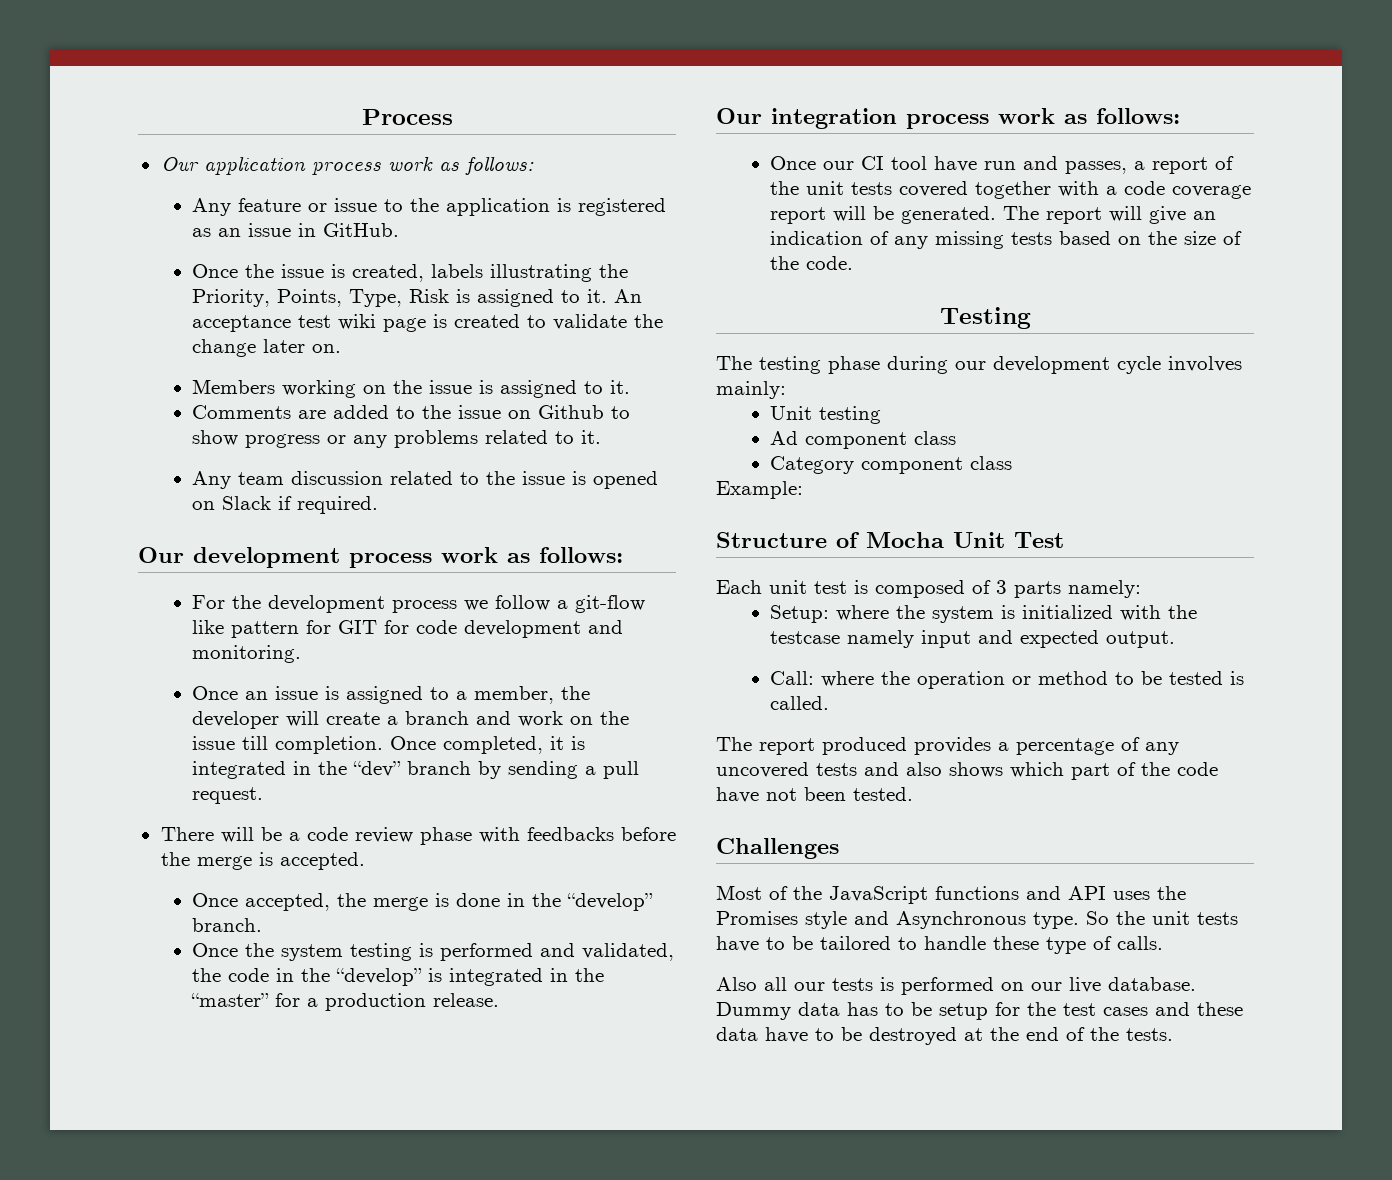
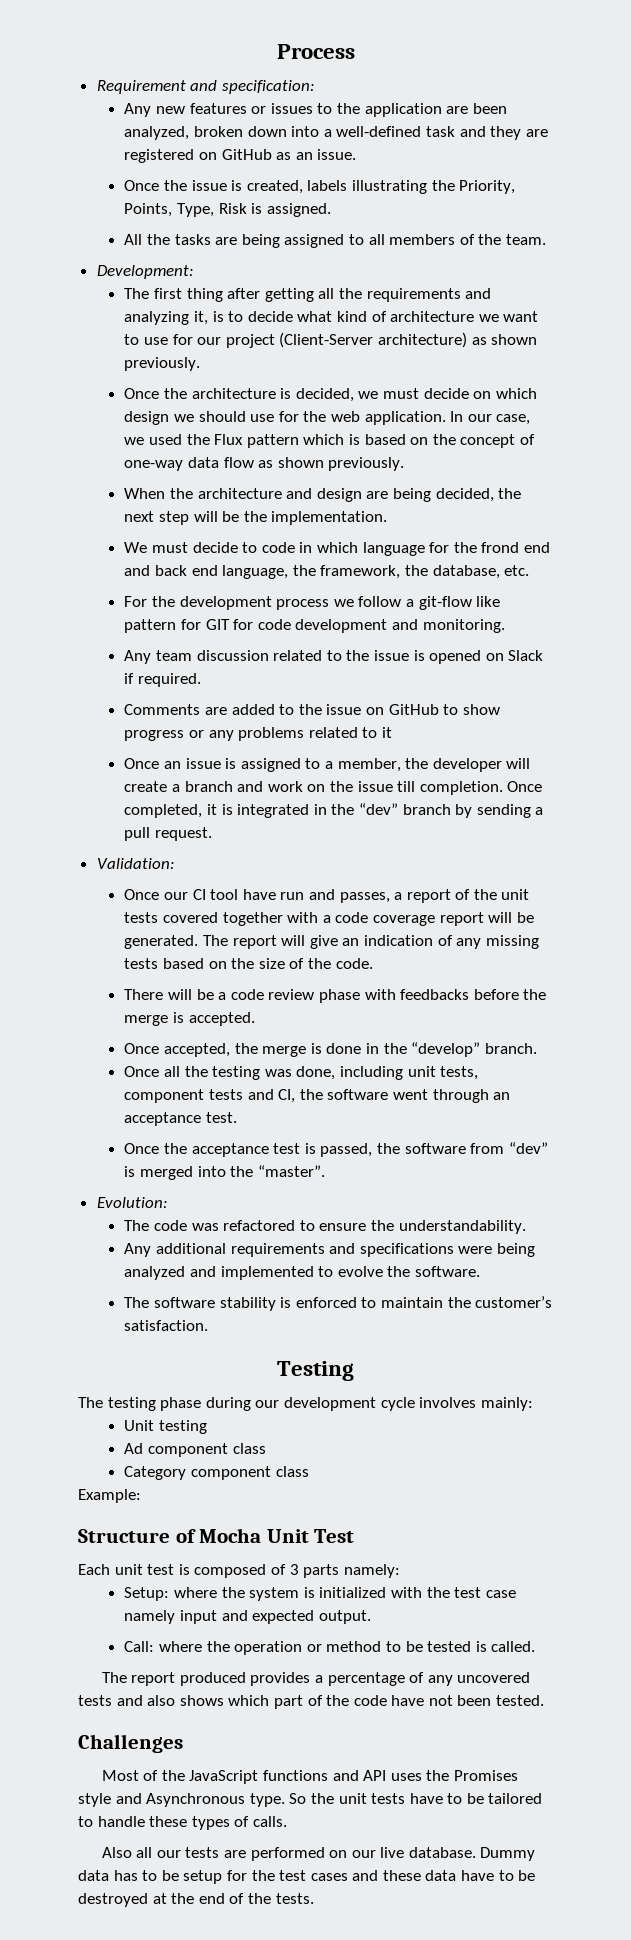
[160,156,534,175] [192,198,667,216] [192,223,400,237] Our application process work as follows: // Any feature or issue to the application is registered as an issue in GitHub. -> [96,80,315,94] [124,103,507,117] [124,126,548,140] [124,149,357,163] Requirement and specification: // Any new features or issues to the application are been analyzed, broken down into a well-defined task and they are registered on GitHub as an issue.
[477,289,643,307] [192,314,664,332] [192,339,342,357] [192,379,631,398] [192,405,631,419] [192,430,602,448] [192,471,659,489] [192,496,379,514] [138,547,623,568] assigned to it. An acceptance test wiki page is created to validate the change later on. // Members working on the issue is assigned to it. // Comments are added to the issue on Github to show progress or any problems related to it. // Any team discussion related to the issue is opened on Slack if required. // Our development process work as follows: -> [266,203,331,217] [124,234,546,248] [96,265,194,279] [124,288,492,302] [124,311,539,325] [124,332,538,348] [124,357,201,371] [124,388,537,402] [124,411,531,425] [124,434,535,448] [124,457,405,471] [124,488,522,502] [124,511,388,525] [124,542,550,556] [124,565,530,579] assigned. // All the tasks are being assigned to all members of the team. // Development: // The first thing after getting all the requirements and analyzing it, is to decide what kind of architecture we want to use for our project (Client-Server architecture) as shown previously. // Once the architecture is decided, we must decide on which design we should use for the web application. In our case, we used the Flux pattern which is based on the concept of one-way data flow as shown previously. // When the architecture and design are being decided, the next step will be the implementation. // We must decide to code in which language for the frond end and back end language, the framework, the database, etc.
(302, 654) none -> [124,650,544,664] [124,673,201,687] [124,704,500,715] [124,727,392,741] // Any team discussion related to the issue is opened on Slack if required. // Comments are added to the issue on GitHub to show progress or any problems related to it
[160,827,676,845] [160,852,365,870] [192,893,654,911] [192,918,263,932] [192,943,675,961] [192,968,605,986] [191,993,500,1011] [716,108,1180,129] There will be a code review phase with feedbacks before the merge is accepted. // Once accepted, the merge is done in the “develop” branch. // Once the system testing is performed and validated, the code in the “develop” is integrated in the “master” for a production release. // Our integration process work as follows: -> [96,858,175,869] Validation:
(854, 263) none -> [124,989,547,1003] [124,1012,255,1026] [124,1042,537,1057] [124,1066,479,1080] [124,1089,511,1103] [124,1112,237,1126] [124,1142,548,1157] [124,1165,325,1180] [96,1197,168,1208] [124,1220,526,1234] [124,1243,535,1257] [124,1266,480,1280] [124,1296,553,1311] [124,1320,209,1331] // There will be a code review phase with feedbacks before the merge is accepted. // Once accepted, the merge is done in the “develop” branch. // Once all the testing was done, including unit tests, component tests and CI, the software went through an acceptance test. // Once the acceptance test is passed, the software from “dev” is merged into the “master”. // Evolution: // The code was refactored to ensure the understandability. // Any additional requirements and specifications were being analyzed and implemented to evolve the software. // The software stability is enforced to maintain the customer’s satisfaction.
[770,631,841,644] testcase -> [454,1587,516,1598] test case
[1046,937,1086,954] type -> [191,1816,230,1830] types
[880,977,894,991] is -> [223,1850,246,1858] are

